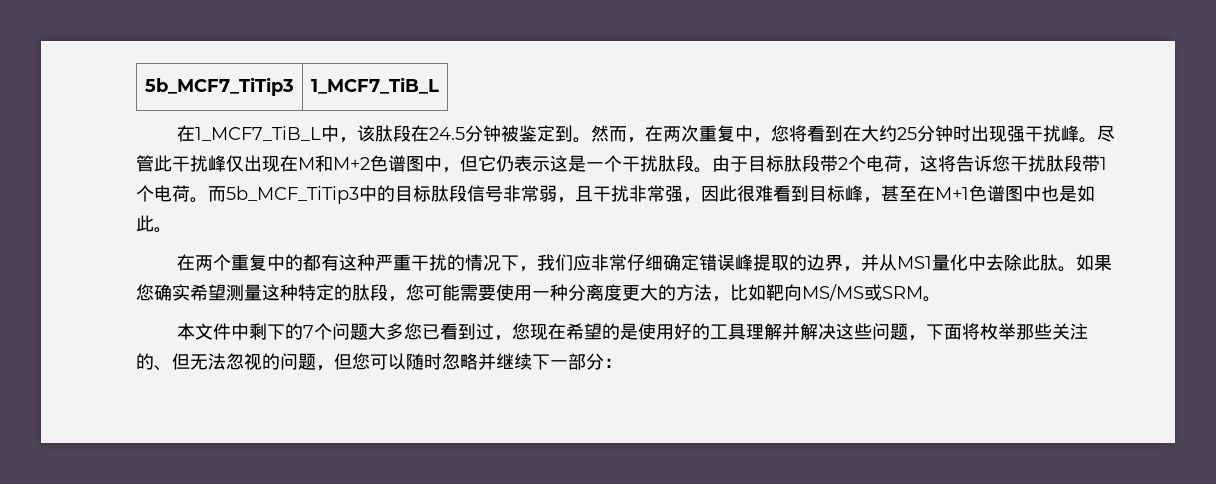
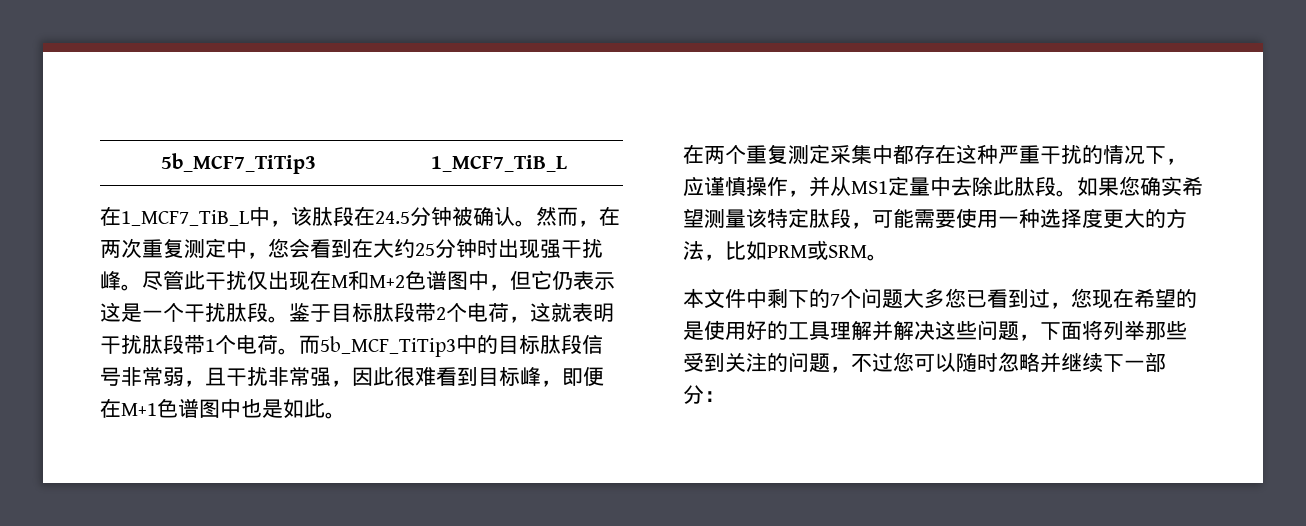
[519,125,574,142] 鉴定到 -> [473,207,515,227] 确认
[735,125,808,143] 中，您将 -> [184,238,310,259] 测定中，您会
[208,155,226,172] 峰 -> (247, 280) none
[712,155,730,172] 由 -> [289,302,310,322] 鉴
[938,155,1010,172] 将告诉您 -> [551,303,614,322] 就表明
[881,185,917,202] 甚至 -> [562,367,604,386] 即便
[267,254,340,271] 中的都有 -> [788,144,956,165] 测定采集中都存在
[537,254,844,271] 我们应非常仔细确定错误峰提取的边界 -> [683,176,788,197] 应谨慎操作
[932,254,969,271] 量化 -> [888,176,930,196] 定量
(1059, 262) none -> [1035,177,1056,196] 段
[262,284,424,302] 这种特定的肽段，您 -> [746,208,872,229] 该特定肽段，
[568,284,604,301] 分离 -> [1040,209,1082,228] 选择
[766,284,864,301] 靶向MS/MS -> [767,245,807,258] PRM
[980,323,1089,340] [136,353,352,371] 枚举那些关注的、但无法忽视的问题，但 -> [1103,320,1187,340] [683,352,893,373] 列举那些受到关注的问题，不过

